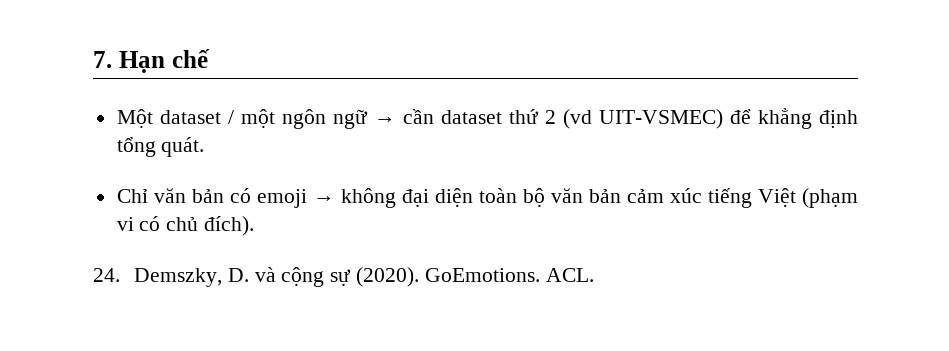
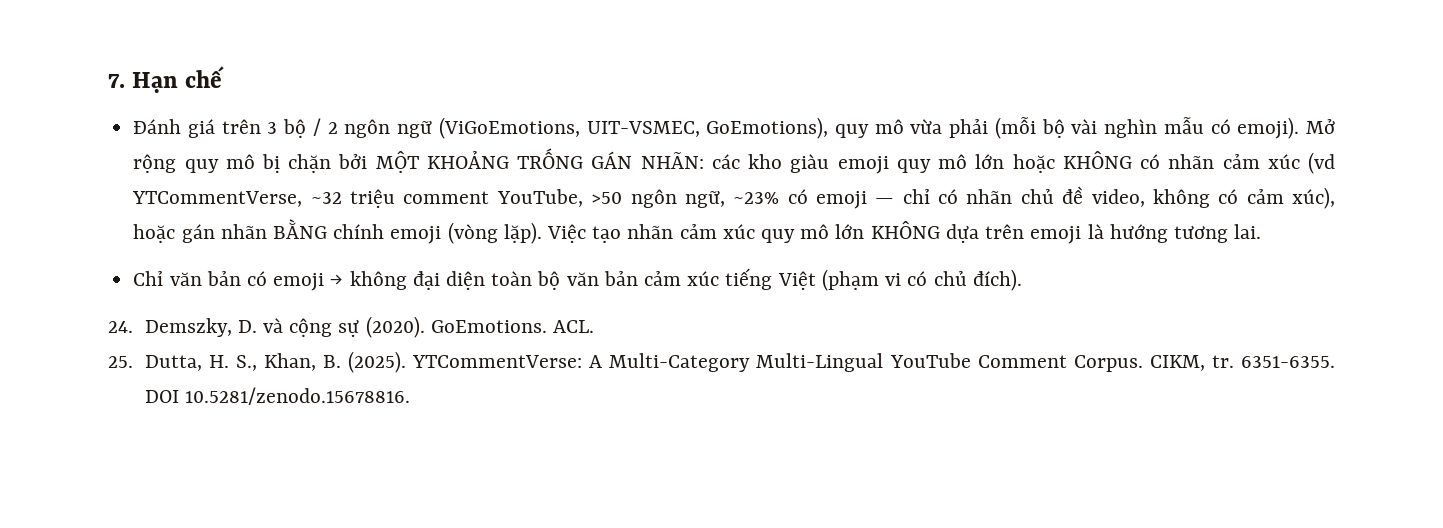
[116,108,858,129] [116,137,205,157] Một dataset / một ngôn ngữ → cần dataset thứ 2 (vd UIT-VSMEC) để khẳng định tổng quát. -> [133,117,1335,139] [133,148,1335,174] [132,186,1335,209] [133,219,1262,244] Đánh giá trên 3 bộ / 2 ngôn ngữ (ViGoEmotions, UIT-VSMEC, GoEmotions), quy mô vừa phải (mỗi bộ vài nghìn mẫu có emoji). Mở rộng quy mô bị chặn bởi MỘT KHOẢNG TRỐNG GÁN NHÃN: các kho giàu emoji quy mô lớn hoặc KHÔNG có nhãn cảm xúc (vd YTCommentVerse, ~32 triệu comment YouTube, >50 ngôn ngữ, ~23% có emoji — chỉ có nhãn chủ đề video, không có cảm xúc), hoặc gán nhãn BẰNG chính emoji (vòng lặp). Việc tạo nhãn cảm xúc quy mô lớn KHÔNG dựa trên emoji là hướng tương lai.
(594, 275) none -> [108,351,1335,373] [144,387,410,405] // 25. Dutta, H. S., Khan, B. (2025). YTCommentVerse: A Multi-Category Multi-Lingual YouTube Comment Corpus. CIKM, tr. 6351-6355. DOI 10.5281/zenodo.15678816.

